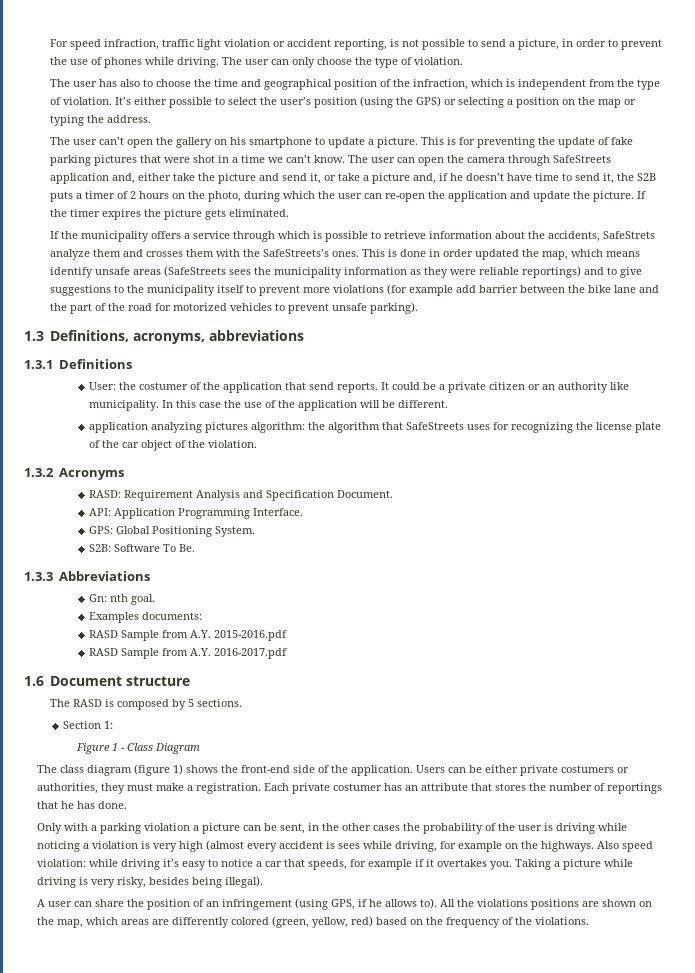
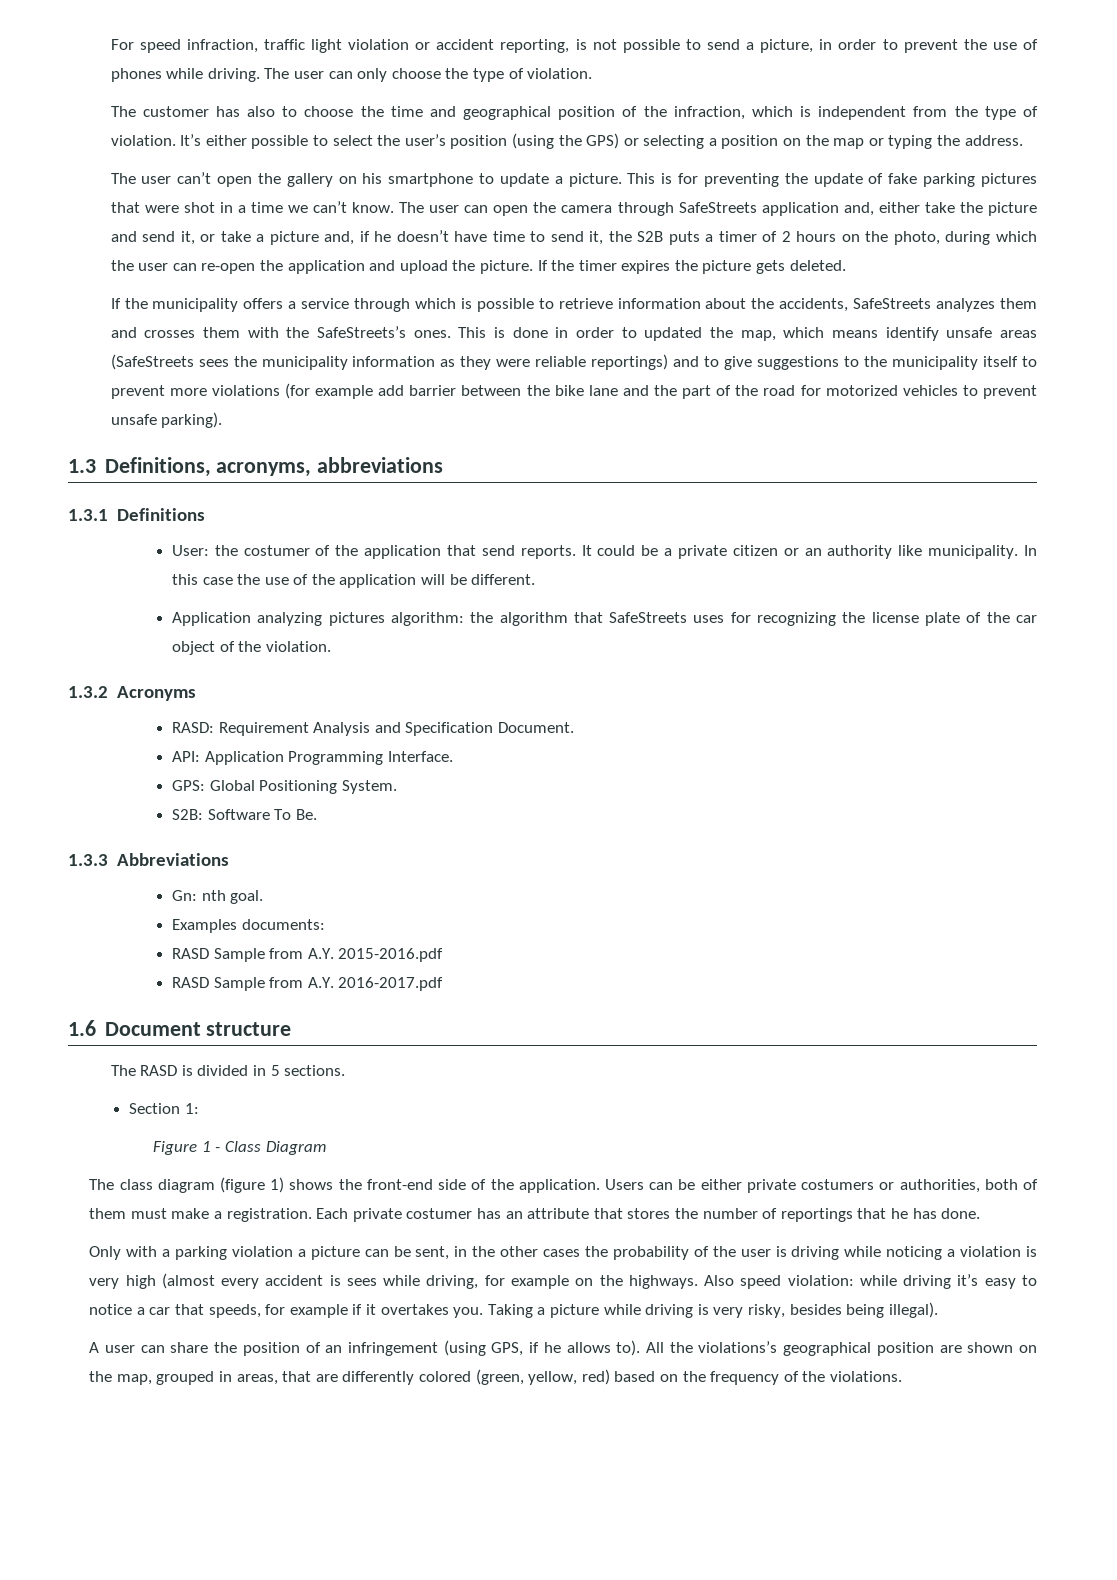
[73,81,98,87] user -> [142,106,209,117] customer
[533,191,571,202] update -> [399,260,448,274] upload
[229,209,290,217] eliminated. -> [789,260,846,271] deleted.
[603,231,656,239] [50,249,91,260] SafeStrets analyze -> [853,298,996,312] SafeStreets analyzes
(474, 253) none -> [621,327,637,338] to
[89,422,149,433] application -> [171,612,251,626] Application
[117,699,187,710] composed by -> [197,1065,266,1076] divided in
[101,783,126,794] they -> [984,1179,1038,1190] [89,1208,127,1219] both of them
[477,899,580,910] violations positions -> [698,1341,934,1356] violations’s geographical position
[86,917,150,925] which areas -> [156,1371,312,1385] grouped in areas, that

